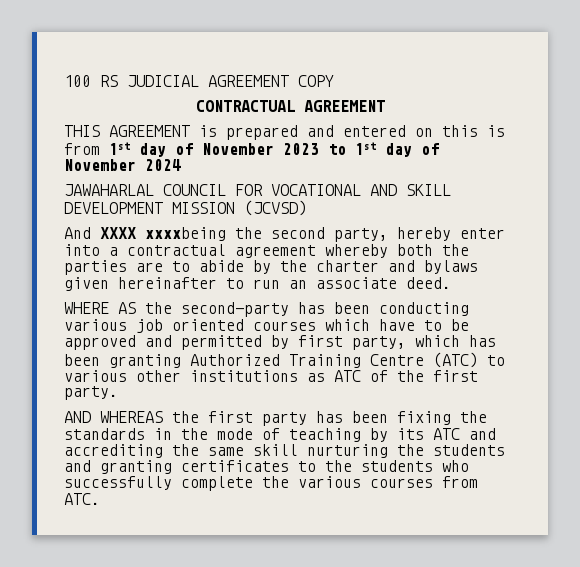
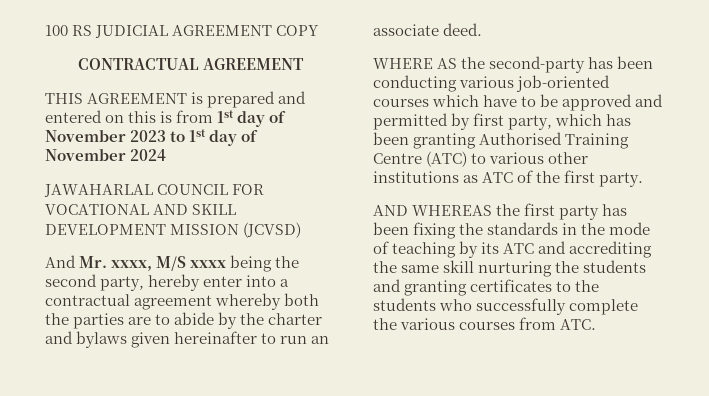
[100,227,226,241] XXXX xxxxbeing -> [79,255,273,272] Mr. xxxx, M/S xxxx being
[136,319,244,333] job oriented -> [516,75,611,92] job-oriented
[190,354,280,366] Authorized -> [479,132,563,145] Authorised

